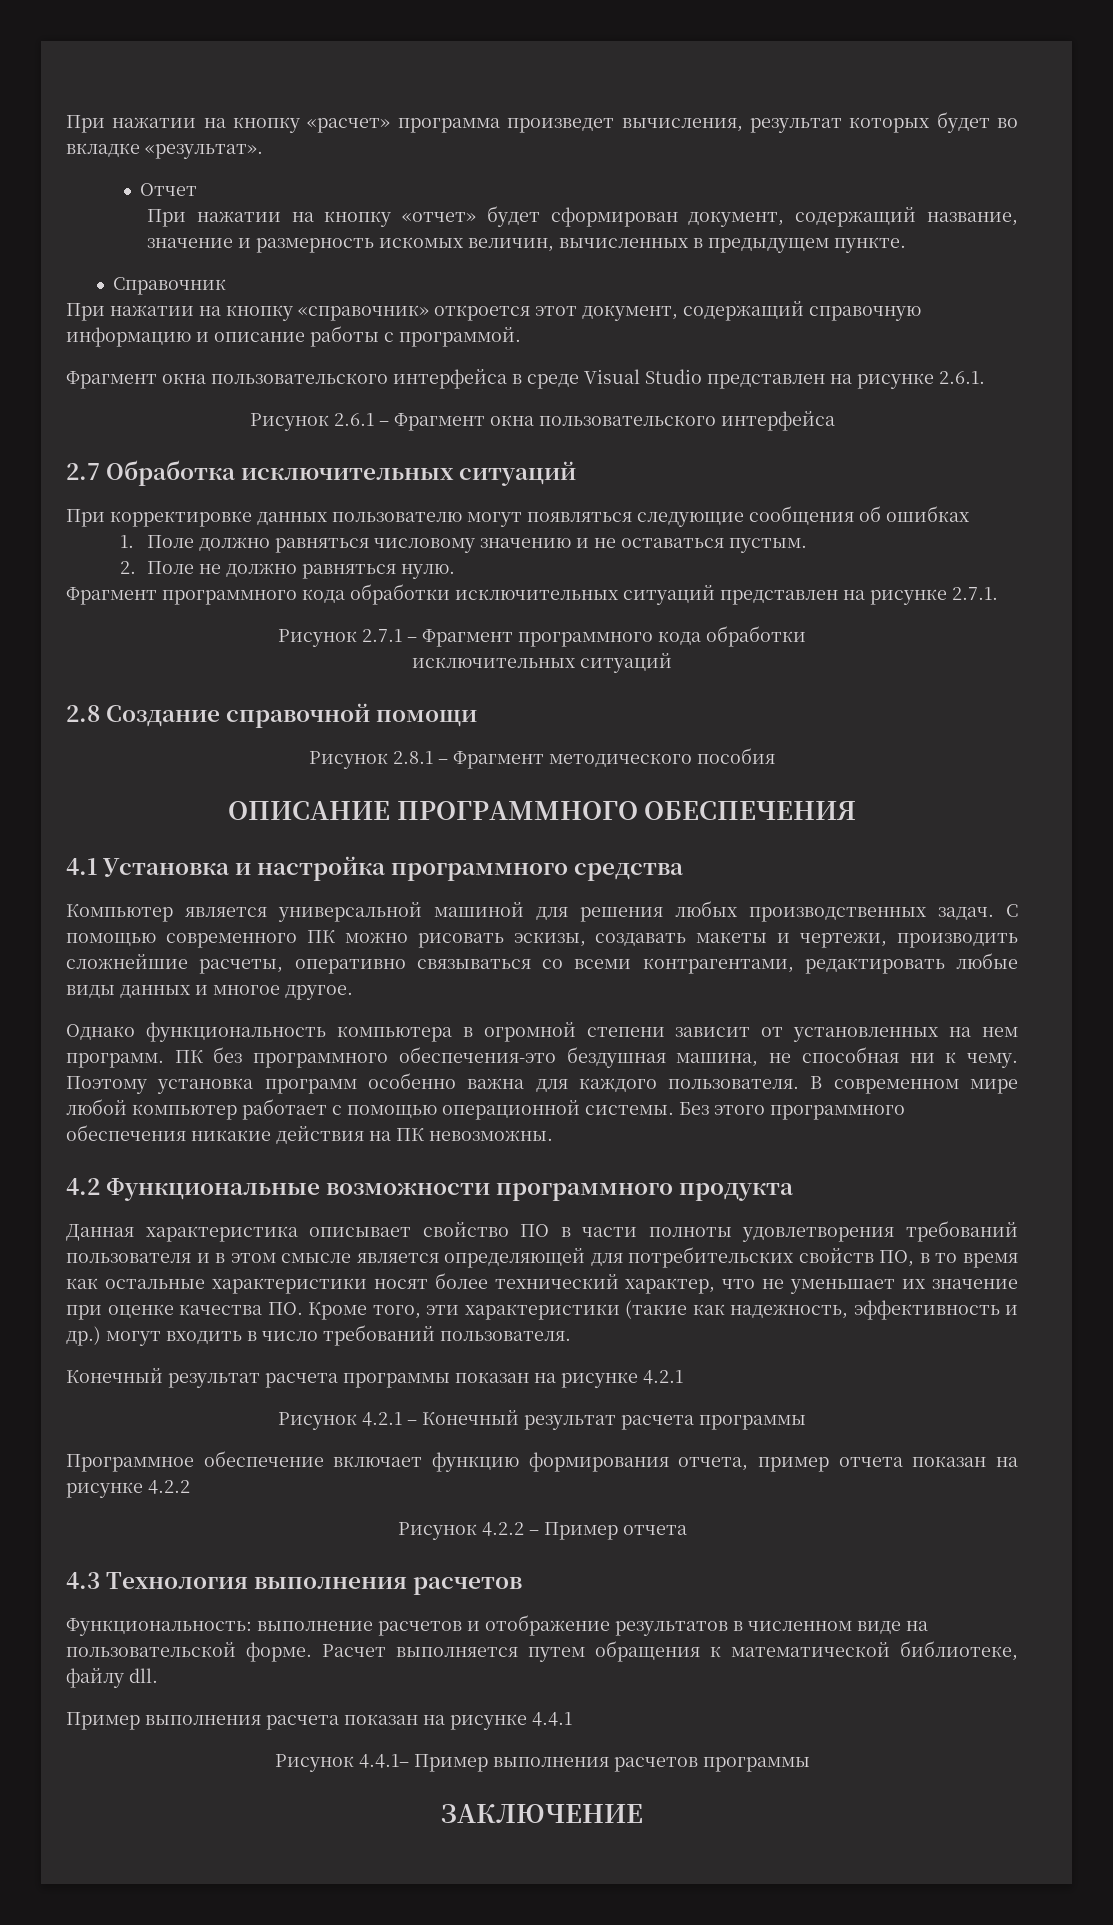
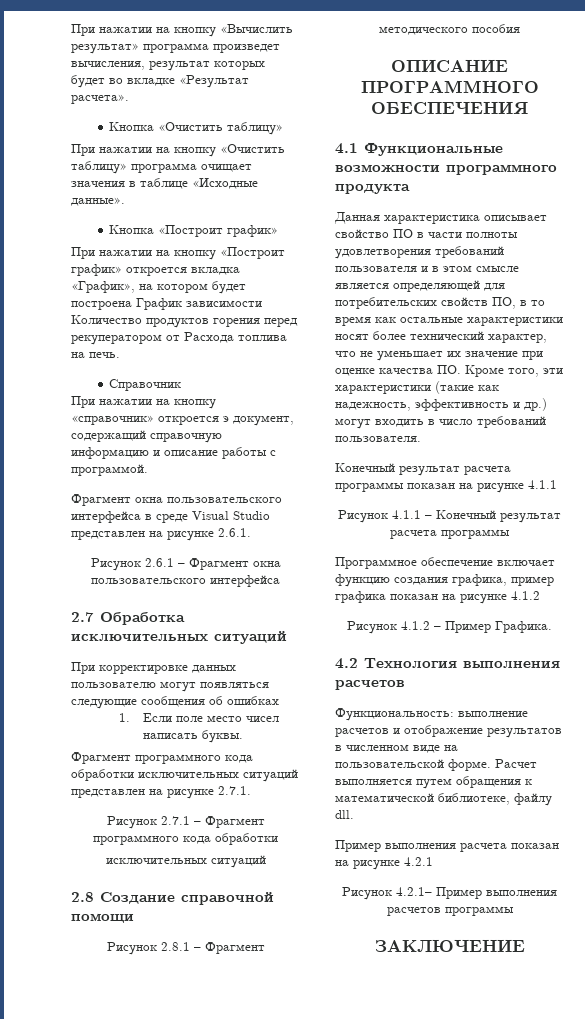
[66,115,391,133] При нажатии на кнопку «расчет» -> [71,24,293,37] [71,43,139,54] При нажатии на кнопку «Вычислить результат»
[145,144,263,159] [139,183,197,196] [146,206,1018,227] [146,237,906,253] «результат». // Отчет // При нажатии на кнопку «отчет» будет сформирован документ, содержащий название, значение и размерность искомых величин, вычисленных в предыдущем пункте. -> [179,75,249,88] [71,94,129,104] [109,122,284,135] [71,144,285,157] [71,161,252,174] [71,178,258,189] [71,197,125,206] [109,225,279,237] [71,247,285,260] [71,264,240,276] [71,281,246,294] [71,298,262,310] [71,315,298,328] [71,332,287,345] [71,352,120,358] «Результат расчета». // Кнопка «Очистить таблицу» // При нажатии на кнопку «Очистить таблицу» программа очищает значения в таблице «Исходные данные». // Кнопка «Построит график» // При нажатии на кнопку «Построит график» откроется вкладка «График», на котором будет построена График зависимости Количество продуктов горения перед рекуператором от Расхода топлива на печь.
[535,306,577,316] этот -> [223,416,229,422] э
[146,535,807,553] [119,561,455,579] Поле должно равняться числовому значению и не оставаться пустым. // 2. Поле не должно равняться нулю. -> [142,713,279,722] [142,730,243,743] Если поле место чисел написать буквы.
[103,856,685,881] [66,901,1018,922] [66,930,1018,948] [66,953,1018,974] [66,985,353,1000] [66,1022,1018,1042] [66,1047,1019,1068] [66,1073,1018,1094] [66,1099,905,1120] [66,1125,553,1144] [66,1178,100,1195] Установка и настройка программного средства // Компьютер является универсальной машиной для решения любых производственных задач. С помощью современного ПК можно рисовать эскизы, создавать макеты и чертежи, производить сложнейшие расчеты, оперативно связываться со всеми контрагентами, редактировать любые виды данных и многое другое. // Однако функциональность компьютера в огромной степени зависит от установленных на нем программ. ПК без программного обеспечения-это бездушная машина, не способная ни к чему. Поэтому установка программ особенно важна для каждого пользователя. В современном мире любой компьютер работает с помощью операционной системы. Без этого программного обеспечения никакие действия на ПК невозможны. // 4.2 -> (358, 148) none
[643,1370,683,1384] [278,1412,402,1430] 4.2.1 // Рисунок 4.2.1 -> [528,480,557,489] [338,510,421,523] 4.1.1 // Рисунок 4.1.1
[528,1452,1018,1472] [66,1480,190,1498] [397,1522,524,1540] формирования отчета, пример отчета показан на рисунке 4.2.2 // Рисунок 4.2.2 -> [394,574,554,586] [335,591,540,604] [347,621,430,634] создания графика, пример графика показан на рисунке 4.1.2 // Рисунок 4.1.2
[622,1525,687,1535] [66,1572,100,1589] отчета // 4.3 -> [495,621,552,633] [335,658,358,669] Графика. // 4.2
[532,1712,572,1726] [274,1754,409,1772] 4.4.1 // Рисунок 4.4.1– -> [404,857,433,866] [342,887,432,900] 4.2.1 // Рисунок 4.2.1–

